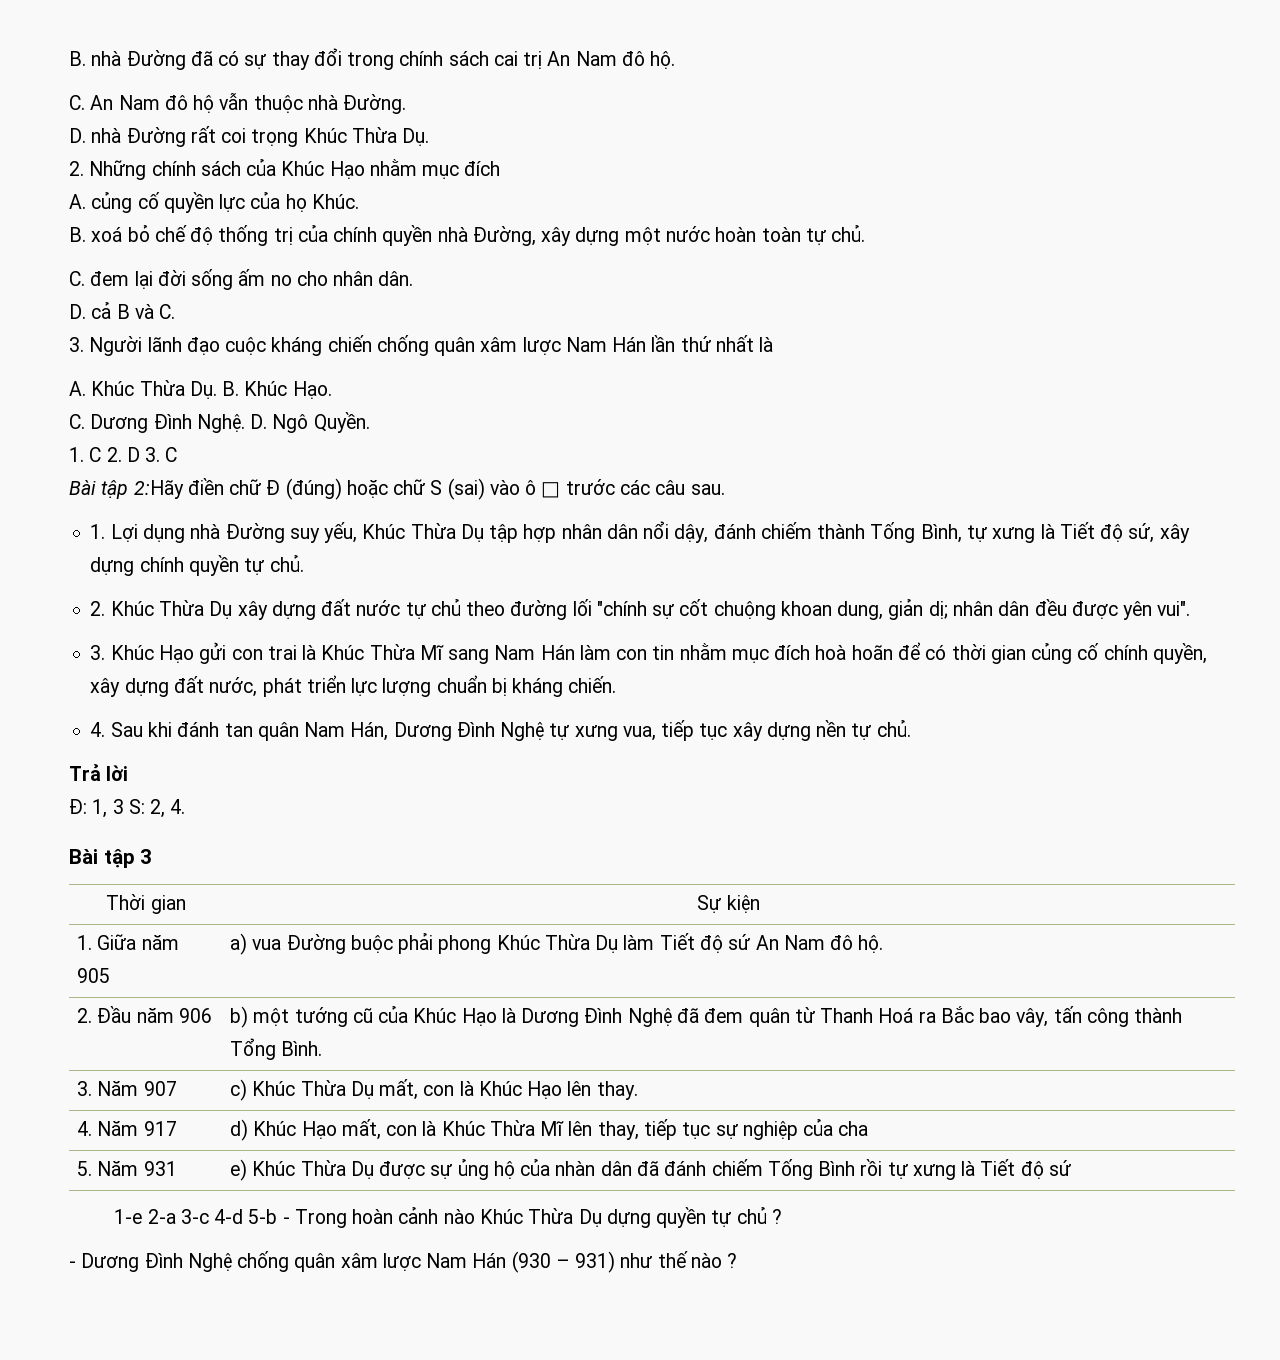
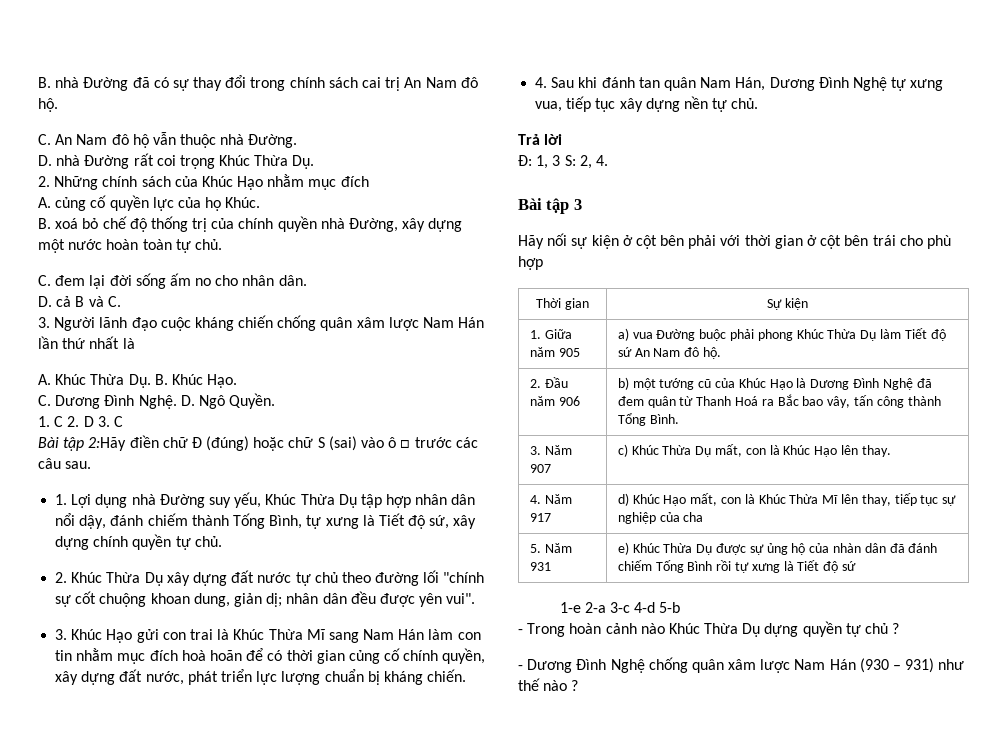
(153, 856) none -> [518,233,951,249] [518,256,543,270] // Hãy nối sự kiện ở cột bên phải với thời gian ở cột bên trái cho phù hợp
(278, 1216) none -> (681, 607) //

